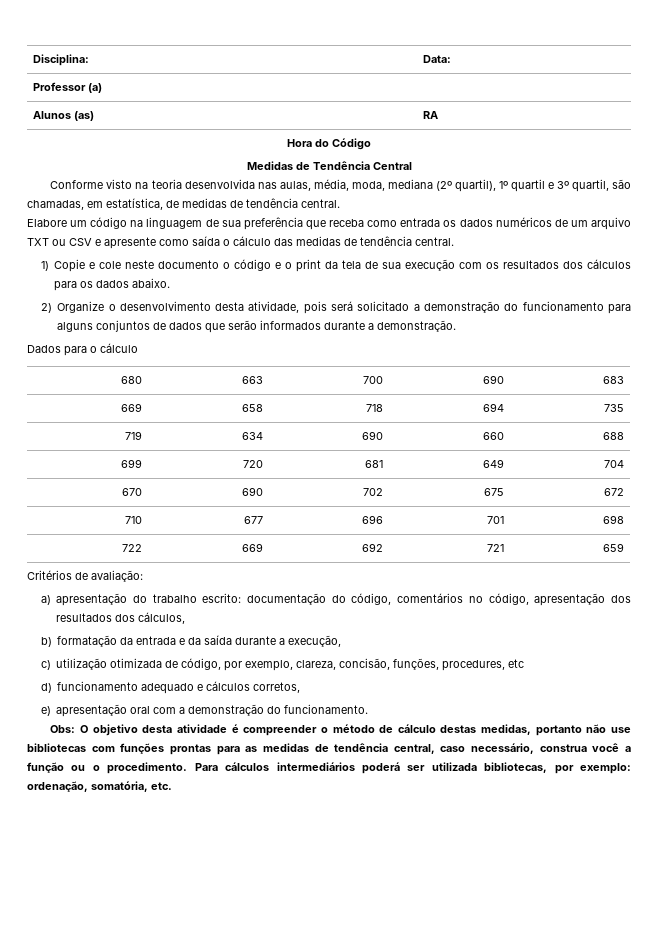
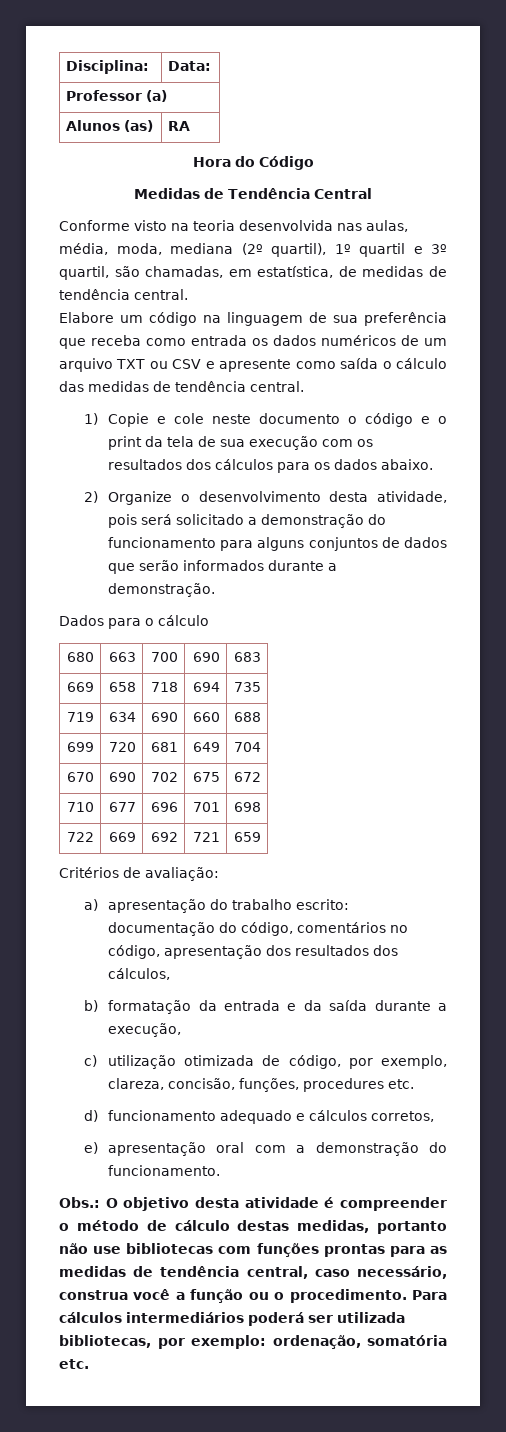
[442,659,525,671] procedures, etc -> [303,1078,415,1092] procedures etc.
[50,725,76,733] Obs: -> [59,1197,100,1208] Obs.:
[91,781,148,792] somatória, -> [367,1335,447,1346] somatória

